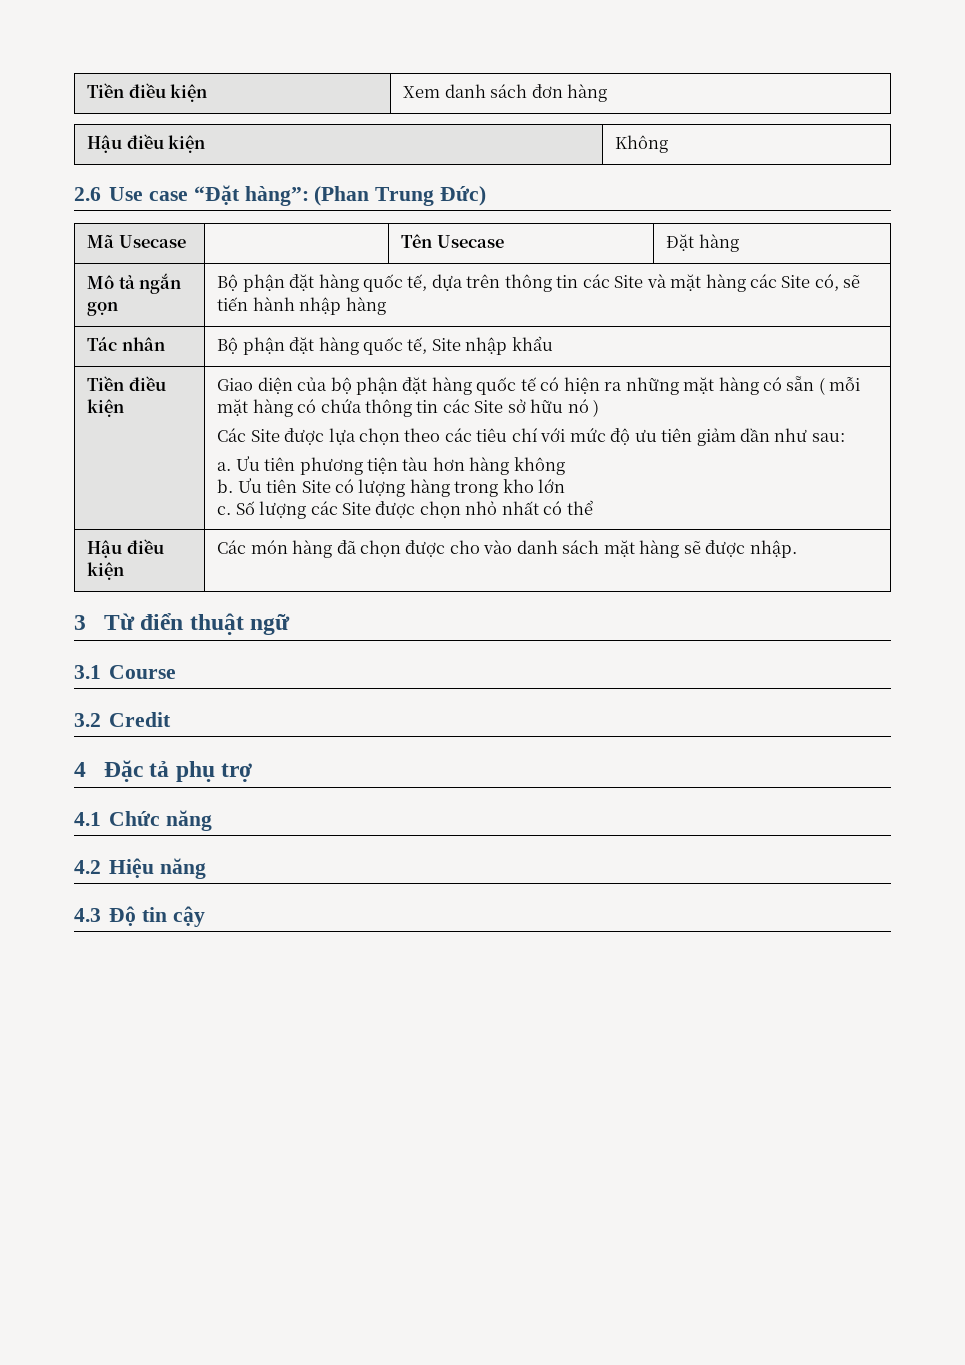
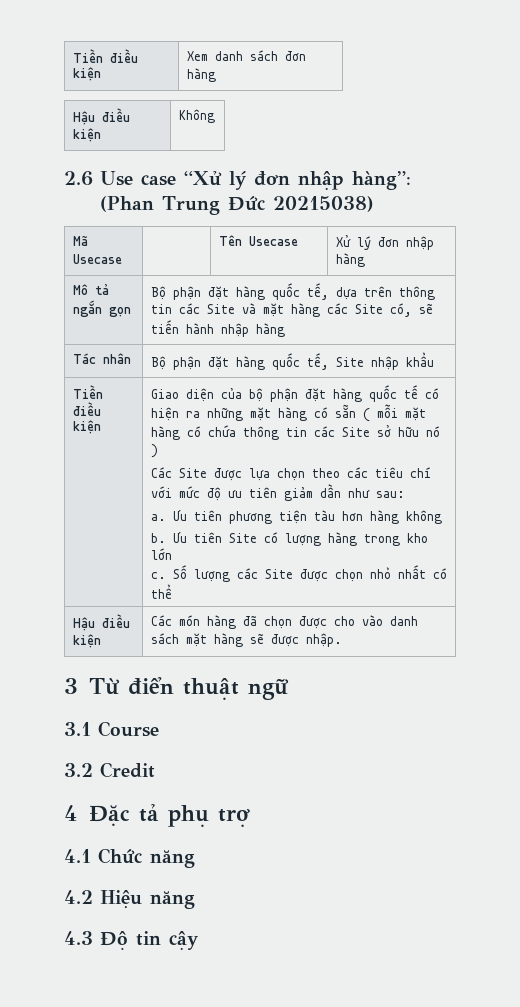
[193,185,240,205] “Đặt -> [184,171,345,190] “Xử lý đơn nhập
[440,186,487,206] Đức) -> [228,196,375,212] Đức 20215038)
[666,234,695,251] Đặt -> [335,234,434,250] Xử lý đơn nhập

